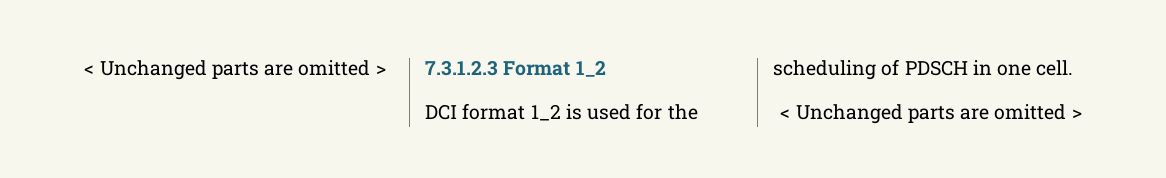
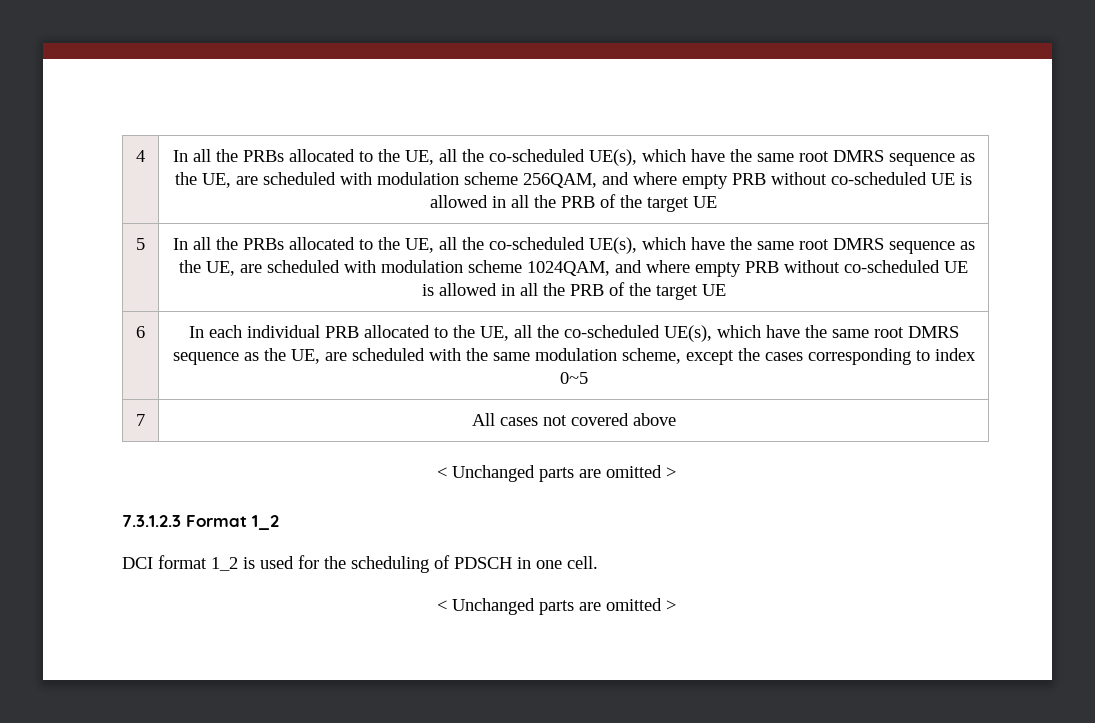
(84, 70) none -> [136,150,145,162] [172,149,975,166] [175,172,973,189] [430,194,718,212] [136,238,145,250] [172,237,975,254] [179,260,969,277] [421,282,726,300] [136,326,145,338] [188,325,959,342] [172,348,976,365] [559,372,588,384] [136,414,145,426] [471,413,676,426] 4 | In all the PRBs allocated to the UE, all the co-scheduled UE(s), which have the same root DMRS sequence as the UE, are scheduled with modulation scheme 256QAM, and where empty PRB without co-scheduled UE is allowed in all the PRB of the target UE // 5 | In all the PRBs allocated to the UE, all the co-scheduled UE(s), which have the same root DMRS sequence as the UE, are scheduled with modulation scheme 1024QAM, and where empty PRB without co-scheduled UE is allowed in all the PRB of the target UE // 6 | In each individual PRB allocated to the UE, all the co-scheduled UE(s), which have the same root DMRS sequence as the UE, are scheduled with the same modulation scheme, except the cases corresponding to index 0~5 // 7 | All cases not covered above //

